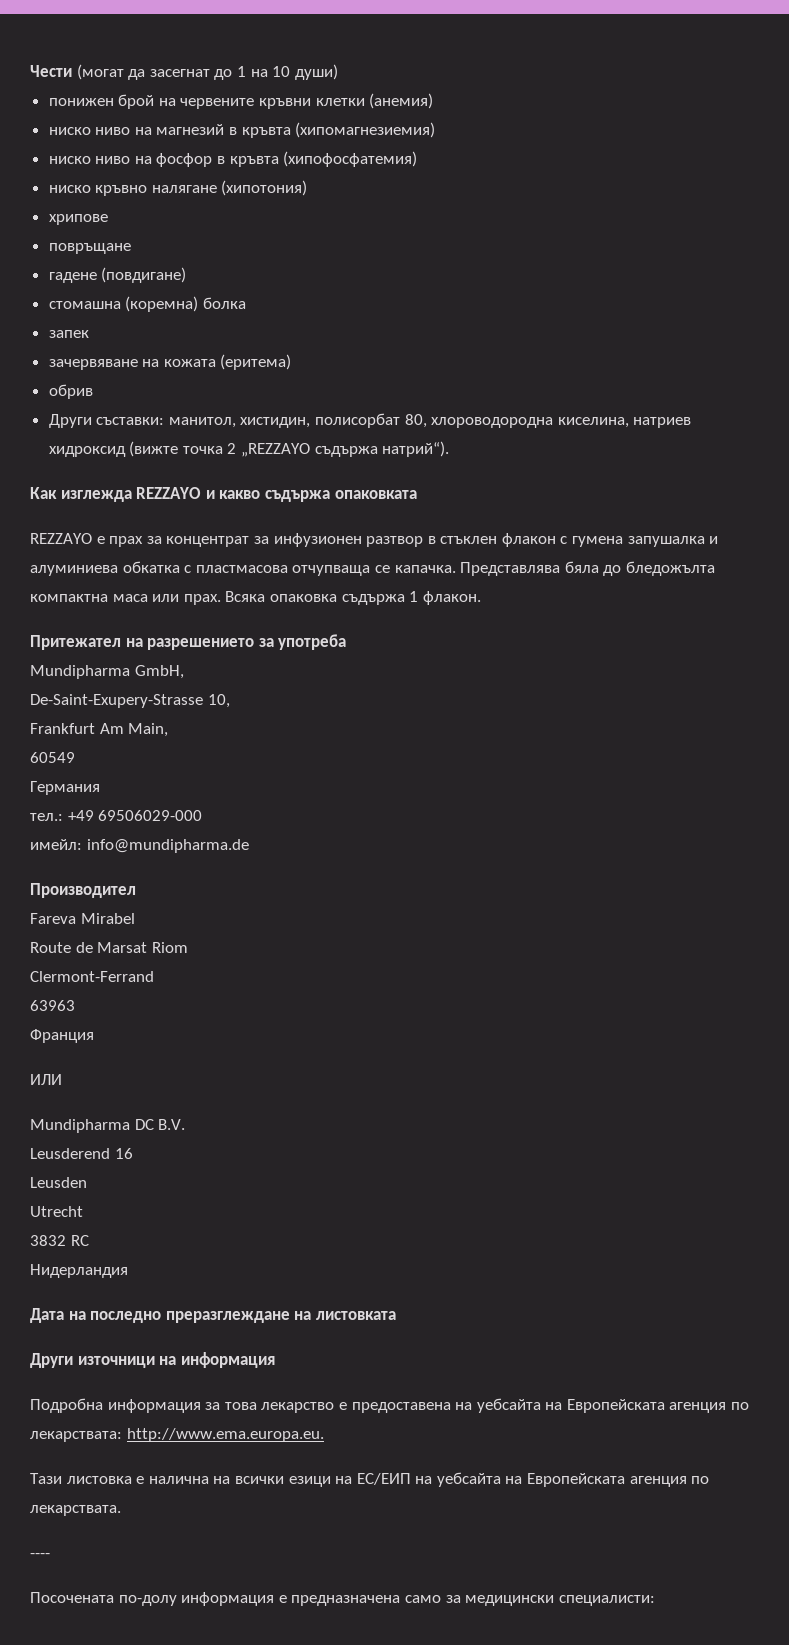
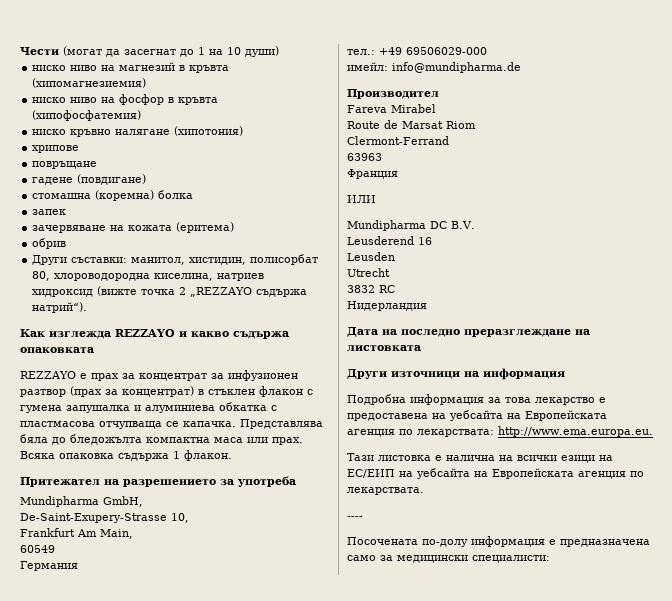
[48,93,434,109] // понижен брой на червените кръвни клетки (анемия) -> (279, 51) none
(424, 541) none -> [70,386,194,397] (прах за концентрат)

